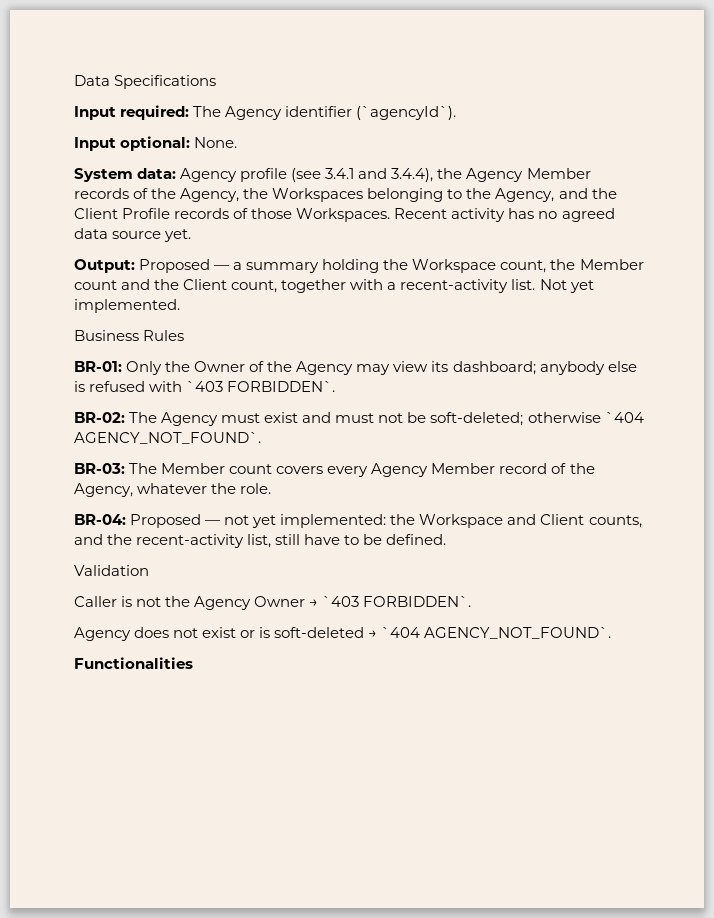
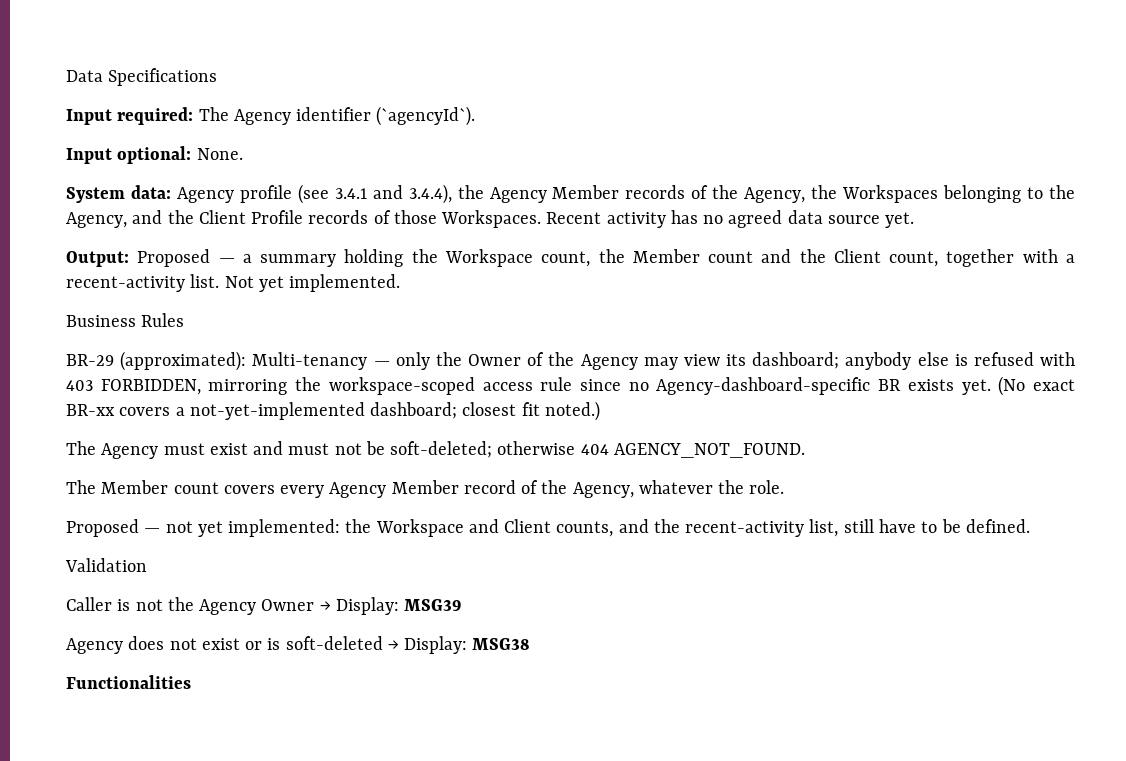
[74,361,163,375] BR-01: Only -> [66,351,430,371] BR-29 (approximated): Multi-tenancy — only
[186,381,336,392] [74,412,125,423] `403 FORBIDDEN`. // BR-02: -> [66,376,1075,396] [66,401,600,421] 403 FORBIDDEN, mirroring the workspace-scoped access rule since no Agency-dashboard-specific BR exists yet. (No exact BR-xx covers a not-yet-implemented dashboard; closest fit noted.) //
[604,412,644,423] [74,432,261,444] [74,463,125,474] `404 AGENCY_NOT_FOUND`. // BR-03: -> [580,443,805,458] 404 AGENCY_NOT_FOUND. //
[74,514,126,525] BR-04: -> (785, 487) none
[322,596,472,607] `403 FORBIDDEN`. -> [335,597,463,615] Display: MSG39
[381,627,612,639] `404 AGENCY_NOT_FOUND`. -> [404,636,531,654] Display: MSG38

